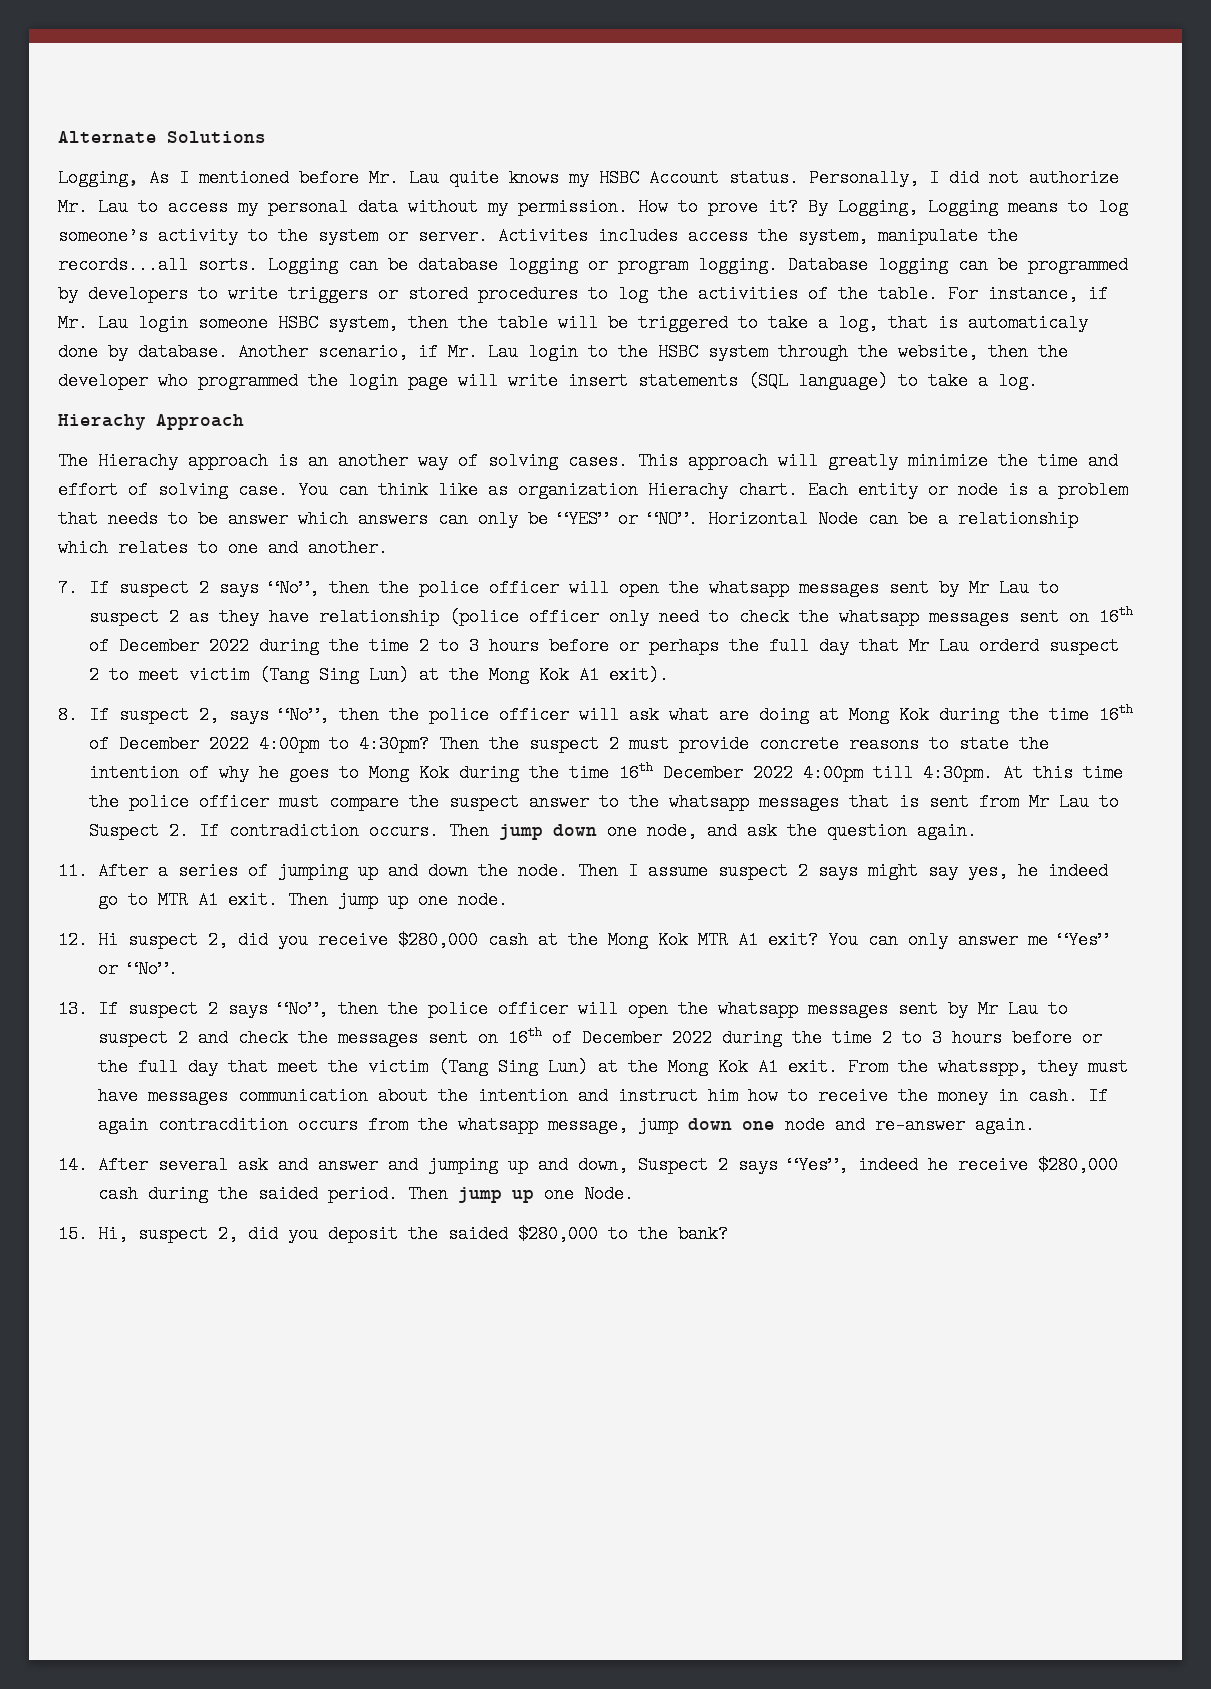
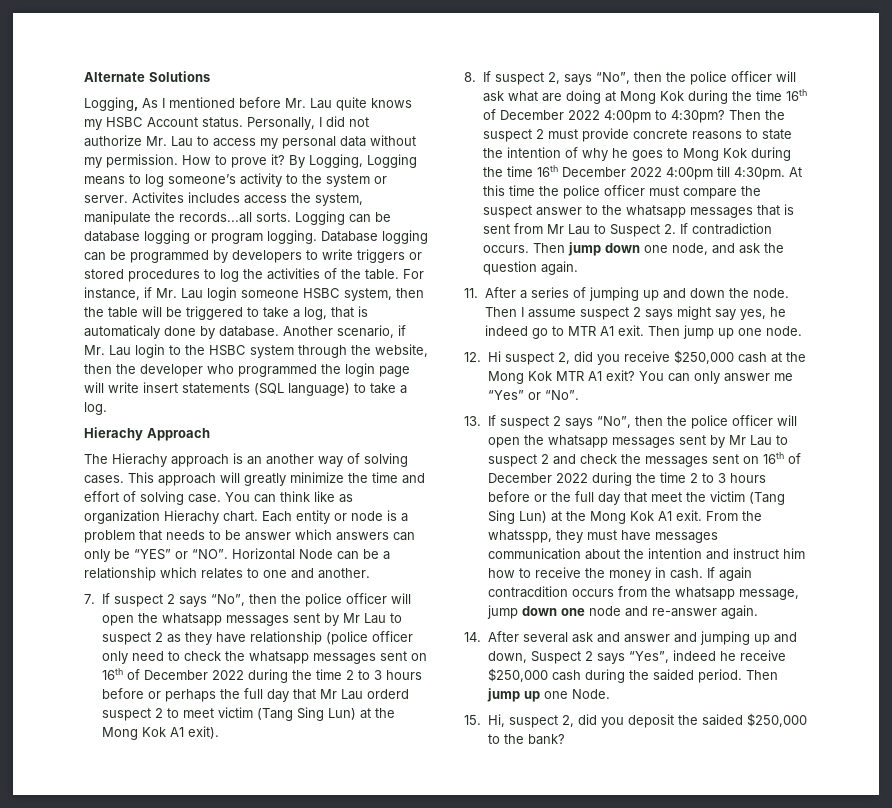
[397,931,478,949] $280,000 -> [673,350,734,364] $250,000
[1037,1156,1118,1174] $280,000 -> [487,668,548,682] $250,000
[517,1225,598,1243] $280,000 -> [746,713,807,727] $250,000

